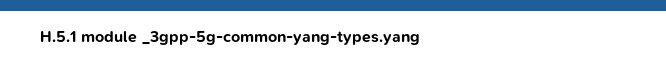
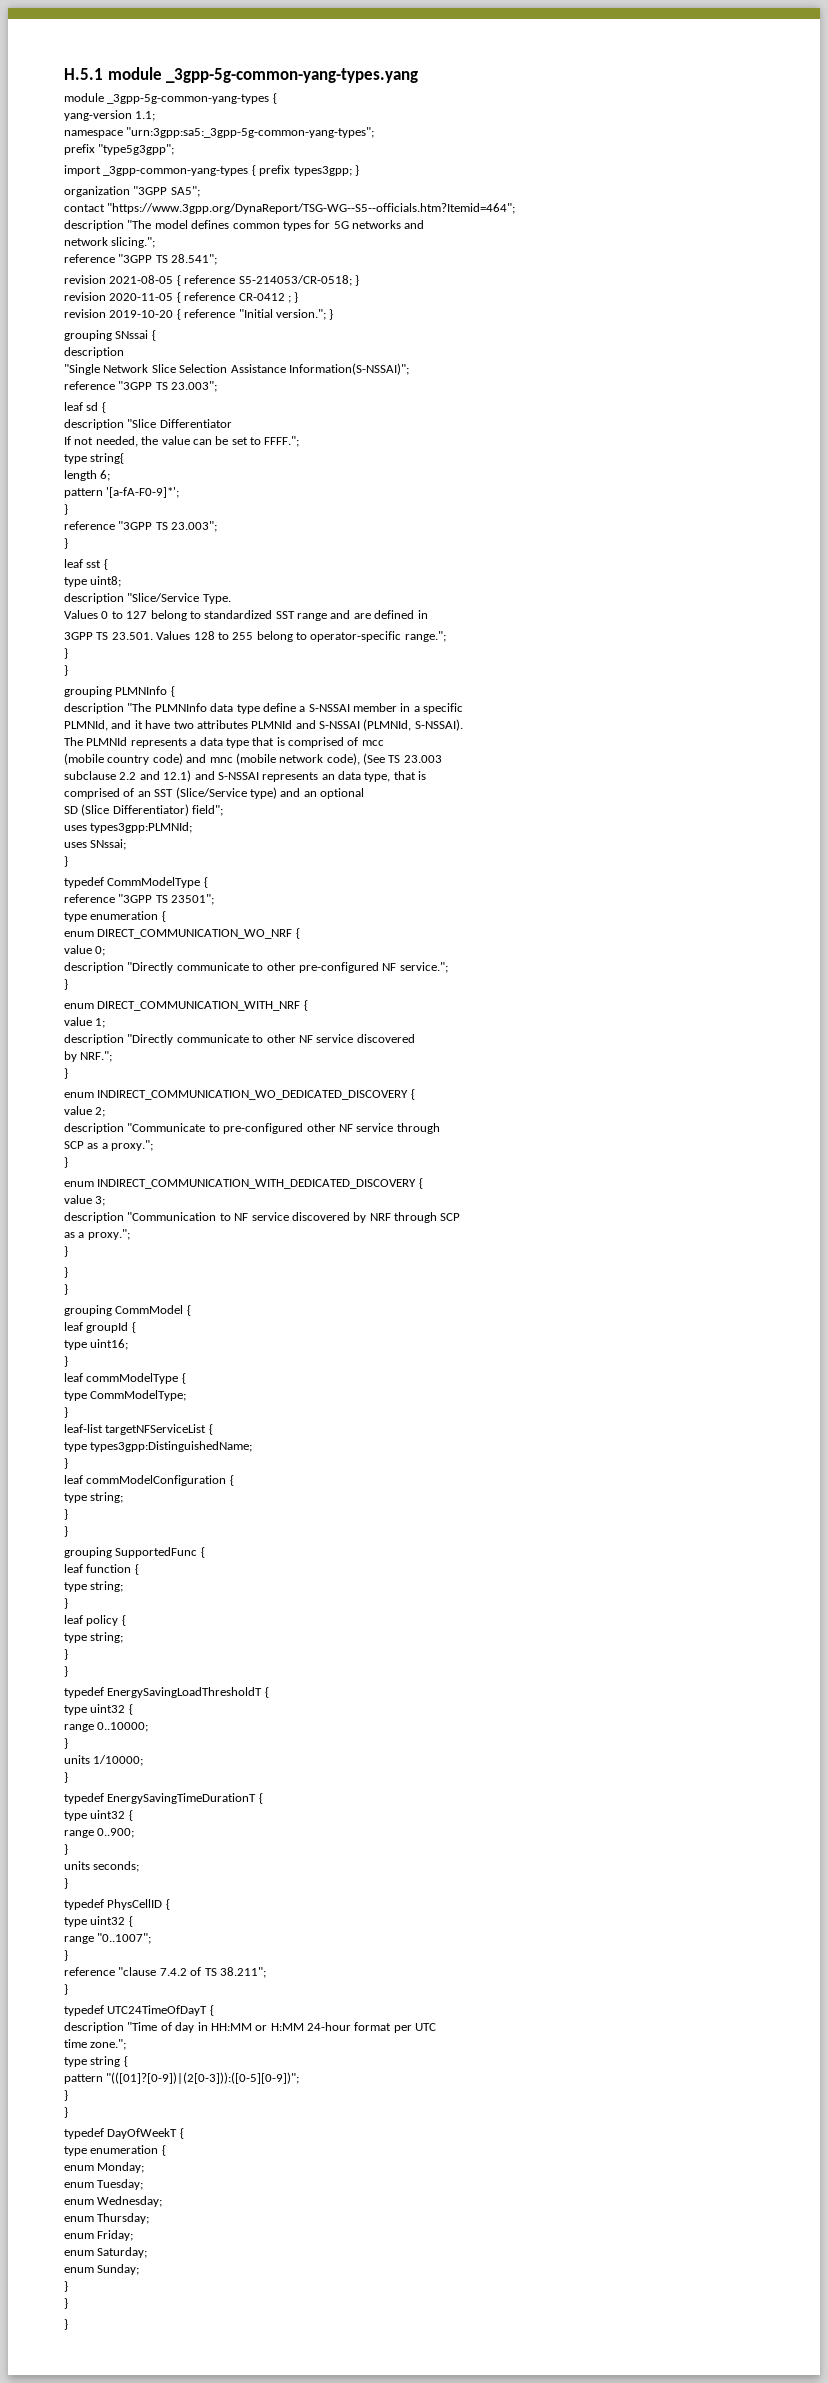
(420, 38) none -> [64,93,277,104] [64,110,156,121] [64,127,375,138] [64,144,175,155] [64,165,359,176] [64,186,200,197] [64,203,516,214] [64,220,425,231] [64,237,156,248] [64,254,218,265] [64,275,359,286] [64,292,299,303] [64,309,334,320] [64,330,156,341] [64,347,124,358] [64,363,409,375] [64,381,218,392] [64,402,106,413] [64,419,232,430] [64,436,300,447] [64,453,125,464] [64,470,111,481] [64,487,180,498] [64,504,68,515] [64,521,218,532] [64,538,68,549] [64,559,108,570] [64,576,122,587] [64,593,231,604] [64,610,428,621] [64,631,446,642] [64,648,68,659] [64,665,68,676] [64,686,175,697] [64,703,464,714] [64,719,463,731] [64,737,384,748] [64,753,442,765] [64,770,427,782] [64,787,364,799] [64,804,224,816] [64,822,193,833] [64,839,127,850] [64,856,68,867] [64,877,208,888] [64,894,215,905] [64,911,166,922] [64,928,300,939] [64,945,106,956] [64,962,448,973] [64,979,68,990] [64,1000,308,1011] [64,1017,106,1028] [64,1034,415,1045] [64,1051,113,1062] [64,1068,68,1079] [64,1089,415,1100] [64,1106,106,1117] [64,1123,440,1134] [64,1140,154,1151] [64,1157,68,1168] [64,1178,423,1189] [64,1195,106,1206] [64,1212,461,1223] [64,1229,130,1240] [64,1246,68,1257] [64,1267,68,1278] [64,1284,68,1295] [64,1305,191,1316] [64,1322,136,1333] [64,1339,129,1350] [64,1356,68,1367] [64,1373,186,1384] [64,1390,187,1401] [64,1407,68,1418] [64,1424,213,1435] [64,1441,253,1452] [64,1458,68,1469] [64,1475,234,1486] [64,1492,124,1503] [64,1509,68,1520] [64,1526,68,1537] [64,1547,205,1558] [64,1564,139,1575] [64,1581,124,1592] [64,1598,68,1609] [64,1615,126,1626] [64,1632,124,1643] [64,1649,68,1660] [64,1666,68,1677] [64,1687,269,1698] [64,1704,133,1715] [64,1722,149,1732] [64,1738,68,1749] [64,1755,144,1766] [64,1772,68,1783] [64,1793,263,1804] [64,1810,133,1821] [64,1828,135,1838] [64,1844,68,1855] [64,1861,140,1872] [64,1878,68,1889] [64,1899,170,1910] [64,1916,133,1927] [64,1933,152,1944] [64,1950,68,1961] [64,1967,266,1978] [64,1984,68,1995] [64,2005,214,2016] [64,2022,437,2033] [64,2039,127,2050] [64,2056,128,2067] [64,2072,300,2084] [64,2090,68,2101] [64,2107,68,2118] [64,2128,184,2139] [64,2145,166,2156] [64,2162,145,2173] [64,2179,144,2190] [64,2196,163,2207] [64,2213,150,2224] [64,2230,134,2241] [64,2247,148,2258] [64,2264,140,2275] [64,2281,68,2292] [64,2298,68,2309] [64,2319,68,2330] // module _3gpp-5g-common-yang-types { // yang-version 1.1; // namespace "urn:3gpp:sa5:_3gpp-5g-common-yang-types"; // prefix "type5g3gpp"; // import _3gpp-common-yang-types { prefix types3gpp; } // organization "3GPP SA5"; // contact "https://www.3gpp.org/DynaReport/TSG-WG--S5--officials.htm?Itemid=464"; // description "The model defines common types for 5G networks and // network slicing."; // reference "3GPP TS 28.541"; // revision 2021-08-05 { reference S5-214053/CR-0518; } // revision 2020-11-05 { reference CR-0412 ; } // revision 2019-10-20 { reference "Initial version."; } // grouping SNssai { // description // "Single Network Slice Selection Assistance Information(S-NSSAI)"; // reference "3GPP TS 23.003"; // leaf sd { // description "Slice Differentiator // If not needed, the value can be set to FFFF."; // type string{ // length 6; // pattern '[a-fA-F0-9]*'; // } // reference "3GPP TS 23.003"; // } // leaf sst { // type uint8; // description "Slice/Service Type. // Values 0 to 127 belong to standardized SST range and are defined in // 3GPP TS 23.501. Values 128 to 255 belong to operator-specific range."; // } // } // grouping PLMNInfo { // description "The PLMNInfo data type define a S-NSSAI member in a specific // PLMNId, and it have two attributes PLMNId and S-NSSAI (PLMNId, S-NSSAI). // The PLMNId represents a data type that is comprised of mcc // (mobile country code) and mnc (mobile network code), (See TS 23.003 // subclause 2.2 and 12.1) and S-NSSAI represents an data type, that is // comprised of an SST (Slice/Service type) and an optional // SD (Slice Differentiator) field"; // uses types3gpp:PLMNId; // uses SNssai; // } // typedef CommModelType { // reference "3GPP TS 23501"; // type enumeration { // enum DIRECT_COMMUNICATION_WO_NRF { // value 0; // description "Directly communicate to other pre-configured NF service."; // } // enum DIRECT_COMMUNICATION_WITH_NRF { // value 1; // description "Directly communicate to other NF service discovered // by NRF."; // } // enum INDIRECT_COMMUNICATION_WO_DEDICATED_DISCOVERY { // value 2; // description "Communicate to pre-configured other NF service through // SCP as a proxy."; // } // enum INDIRECT_COMMUNICATION_WITH_DEDICATED_DISCOVERY { // value 3; // description "Communication to NF service discovered by NRF through SCP // as a proxy."; // } // } // } // grouping CommModel { // leaf groupId { // type uint16; // } // leaf commModelType { // type CommModelType; // } // leaf-list targetNFServiceList { // type types3gpp:DistinguishedName; // } // leaf commModelConfiguration { // type string; // } // } // grouping SupportedFunc { // leaf function { // type string; // } // leaf policy { // type string; // } // } // typedef EnergySavingLoadThresholdT { // type uint32 { // range 0..10000; // } // units 1/10000; // } // typedef EnergySavingTimeDurationT { // type uint32 { // range 0..900; // } // units seconds; // } // typedef PhysCellID { // type uint32 { // range "0..1007"; // } // reference "clause 7.4.2 of TS 38.211"; // } // typedef UTC24TimeOfDayT { // description "Time of day in HH:MM or H:MM 24-hour format per UTC // time zone."; // type string { // pattern "(([01]?[0-9])|(2[0-3])):([0-5][0-9])"; // } // } // typedef DayOfWeekT { // type enumeration { // enum Monday; // enum Tuesday; // enum Wednesday; // enum Thursday; // enum Friday; // enum Saturday; // enum Sunday; // } // } // }

